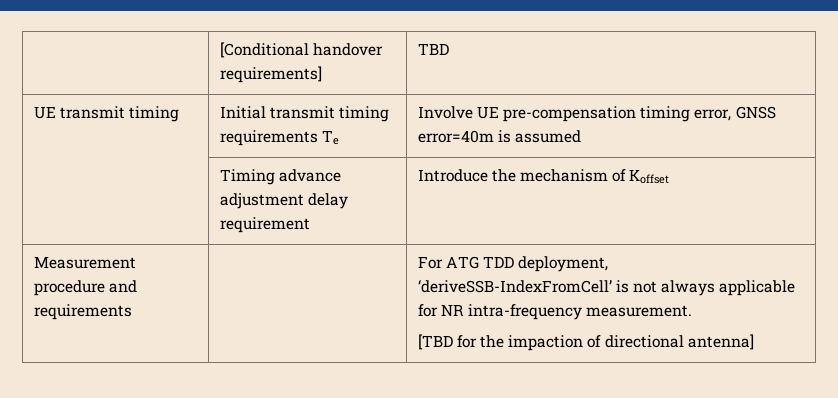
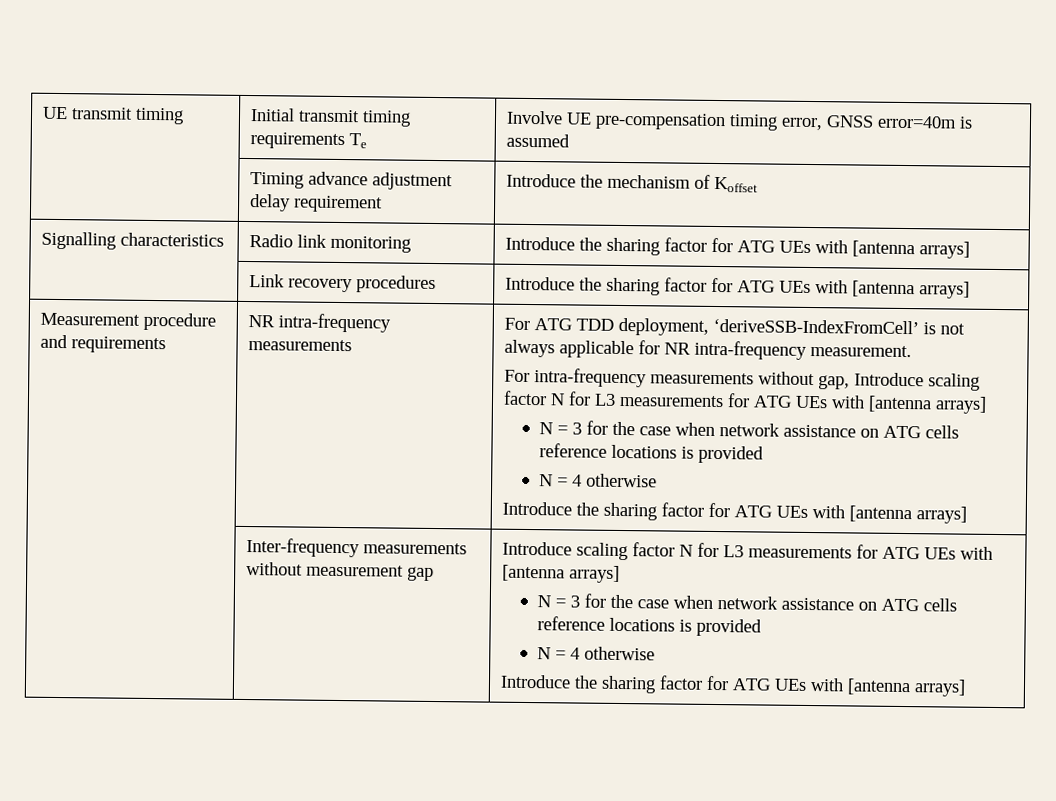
[219,42,383,58] [219,66,322,83] [417,43,449,55] | [Conditional handover requirements] | TBD // -> (42, 113) none
(670, 176) none -> [41,231,225,250] [249,234,412,253] [505,236,971,259] [249,274,437,294] [505,276,971,299] // Signalling characteristics | Radio link monitoring | Introduce the sharing factor for ATG UEs with [antenna arrays] // | Link recovery procedures | Introduce the sharing factor for ATG UEs with [antenna arrays]
(132, 312) none -> [248,313,392,333] [248,339,353,352] NR intra-frequency measurements
[417,334,754,351] [TBD for the impaction of directional antenna] -> [504,368,981,391] [503,390,988,414] [538,420,959,439] [538,443,764,464] [538,473,657,488] [502,501,968,524] [246,538,468,558] [246,562,435,582] [502,541,994,561] [502,564,621,583] [536,593,957,612] [536,616,762,637] [536,646,655,661] [500,674,967,697] For intra-frequency measurements without gap, Introduce scaling factor N for L3 measurements for ATG UEs with [antenna arrays] // N = 3 for the case when network assistance on ATG cells reference locations is provided // N = 4 otherwise // Introduce the sharing factor for ATG UEs with [antenna arrays] // | Inter-frequency measurements without measurement gap | Introduce scaling factor N for L3 measurements for ATG UEs with [antenna arrays] // N = 3 for the case when network assistance on ATG cells reference locations is provided // N = 4 otherwise // Introduce the sharing factor for ATG UEs with [antenna arrays]

